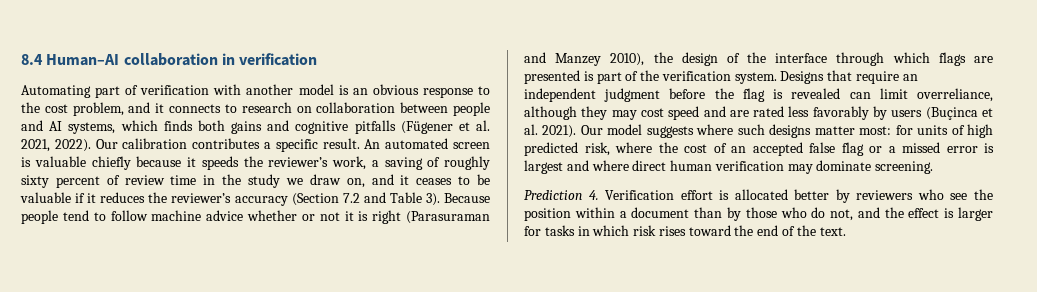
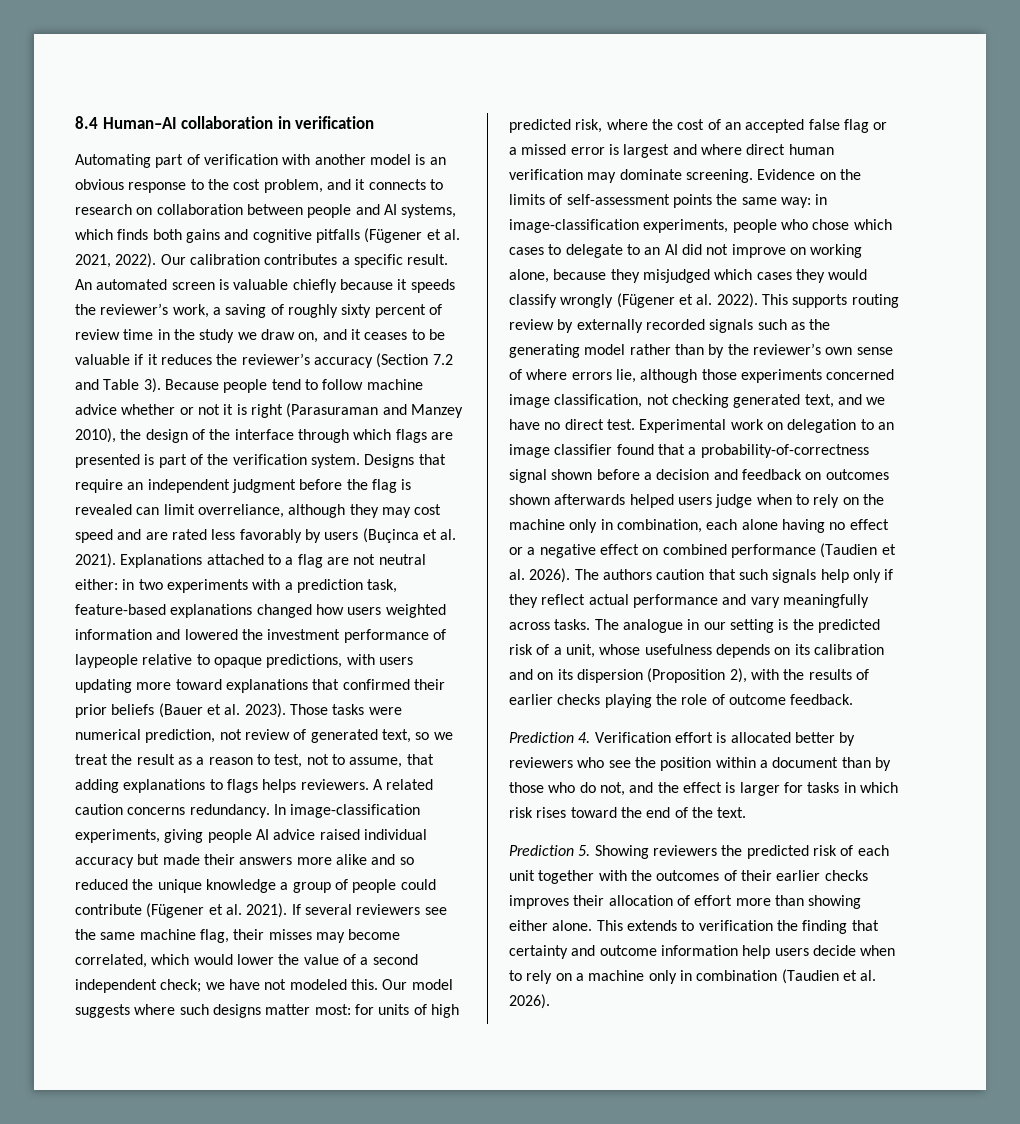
(577, 131) none -> [120,554,426,568] [75,579,398,593] [75,604,446,618] [75,629,446,643] [75,654,413,668] [75,679,445,693] [75,703,402,718] [75,729,453,743] [75,754,434,768] [75,779,434,793] [75,804,421,818] [75,829,427,843] [75,854,414,868] [75,879,436,893] [75,903,447,918] [75,929,401,943] [75,954,418,968] [75,979,378,993] Explanations attached to a flag are not neutral either: in two experiments with a prediction task, feature-based explanations changed how users weighted information and lowered the investment performance of laypeople relative to opaque predictions, with users updating more toward explanations that confirmed their prior beliefs (Bauer et al. 2023). Those tasks were numerical prediction, not review of generated text, so we treat the result as a reason to test, not to assume, that adding explanations to flags helps reviewers. A related caution concerns redundancy. In image-classification experiments, giving people AI advice raised individual accuracy but made their answers more alike and so reduced the unique knowledge a group of people could contribute (Fügener et al. 2021). If several reviewers see the same machine flag, their misses may become correlated, which would lower the value of a second independent check; we have not modeled this.
(934, 167) none -> [757,169,861,180] [509,194,828,208] [509,219,892,233] [509,244,863,258] [509,269,868,283] [509,293,899,308] [509,319,831,333] [509,343,893,358] [509,369,895,383] [509,394,886,408] [509,419,894,433] [509,444,869,458] [509,469,889,483] [509,494,884,508] [509,519,889,533] [509,543,896,558] [509,568,894,583] [509,594,869,608] [509,619,880,633] [509,644,884,658] [509,668,869,683] [509,694,854,708] Evidence on the limits of self-assessment points the same way: in image-classification experiments, people who chose which cases to delegate to an AI did not improve on working alone, because they misjudged which cases they would classify wrongly (Fügener et al. 2022). This supports routing review by externally recorded signals such as the generating model rather than by the reviewer’s own sense of where errors lie, although those experiments concerned image classification, not checking generated text, and we have no direct test. Experimental work on delegation to an image classifier found that a probability-of-correctness signal shown before a decision and feedback on outcomes shown afterwards helped users judge when to rely on the machine only in combination, each alone having no effect or a negative effect on combined performance (Taudien et al. 2026). The authors caution that such signals help only if they reflect actual performance and vary meaningfully across tasks. The analogue in our setting is the predicted risk of a unit, whose usefulness depends on its calibration and on its dispersion (Proposition 2), with the results of earlier checks playing the role of outcome feedback.
(846, 231) none -> [509,845,889,859] [509,870,868,884] [509,895,862,909] [509,920,879,934] [509,945,896,959] [509,969,877,984] [509,994,550,1009] // Prediction 5. Showing reviewers the predicted risk of each unit together with the outcomes of their earlier checks improves their allocation of effort more than showing either alone. This extends to verification the finding that certainty and outcome information help users decide when to rely on a machine only in combination (Taudien et al. 2026).

